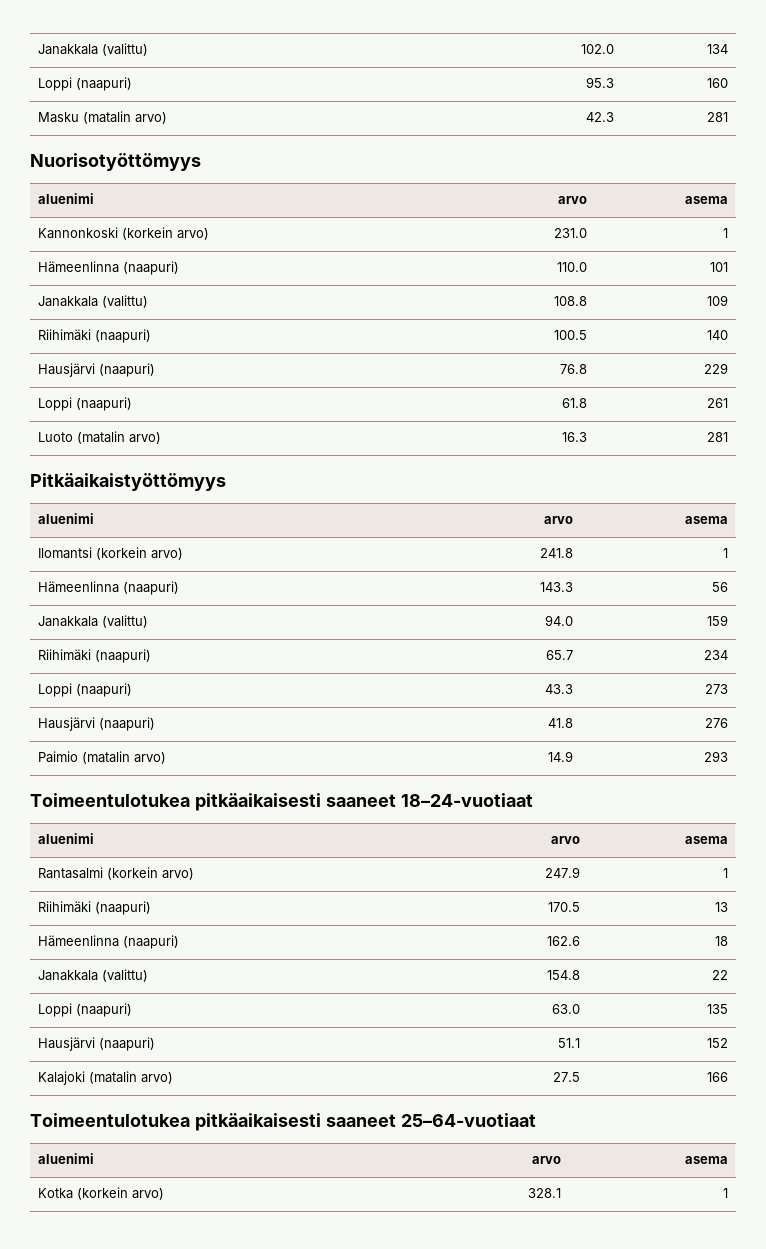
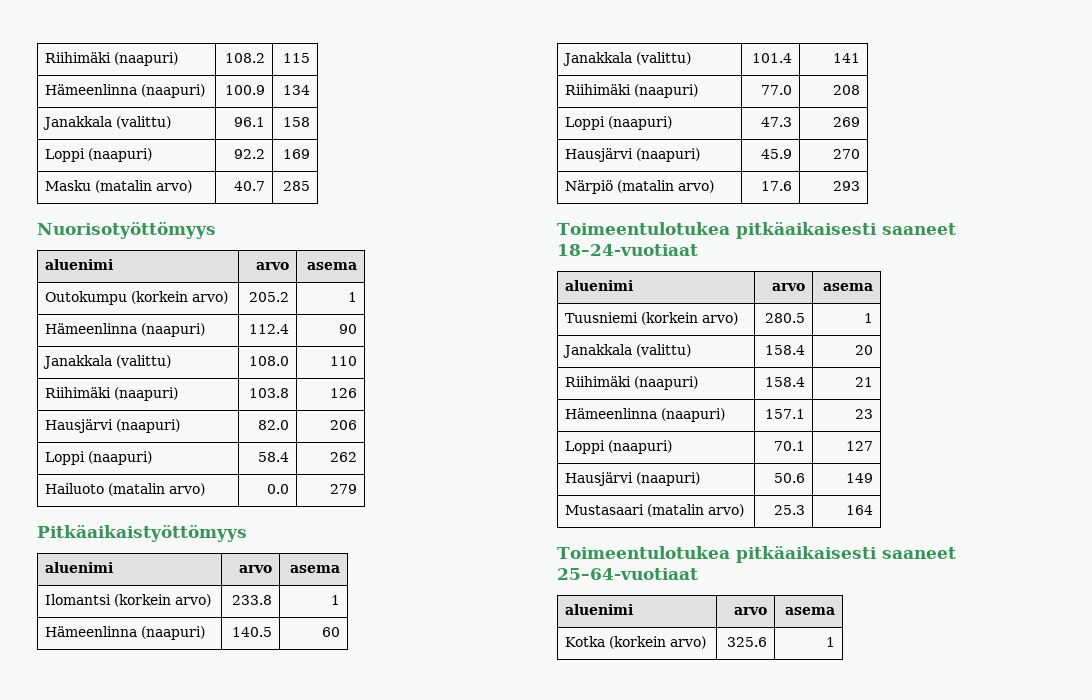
[37,43,148,56] [581,44,615,54] [707,44,729,54] [37,77,132,91] [586,77,615,88] [707,78,729,88] Janakkala (valittu) | 102.0 | 134 // Loppi (naapuri) | 95.3 | 160 -> [45,52,179,66] [224,53,265,63] [282,53,310,63] [45,84,206,98] [224,85,265,95] [282,85,310,95] [43,116,172,130] [233,117,265,127] [282,117,310,127] [45,148,153,162] [233,149,265,159] [282,149,310,159] Riihimäki (naapuri) | 108.2 | 115 // Hämeenlinna (naapuri) | 100.9 | 134 // Janakkala (valittu) | 96.1 | 158 // Loppi (naapuri) | 92.2 | 169
[586,112,615,122] [707,112,729,122] 42.3 | 281 -> [233,181,265,191] [282,181,310,191] 40.7 | 285
[37,227,209,240] [554,228,588,238] [723,228,729,238] [37,261,179,275] [557,262,588,272] [710,262,729,272] [37,295,148,308] [554,296,588,306] [707,295,729,306] [37,329,151,343] [554,330,588,340] [707,330,729,340] [37,363,155,377] [560,364,588,374] [704,363,729,374] [37,397,132,411] [562,398,588,408] [707,398,729,408] [37,431,161,444] [562,432,588,442] [707,432,729,442] Kannonkoski (korkein arvo) | 231.0 | 1 // Hämeenlinna (naapuri) | 110.0 | 101 // Janakkala (valittu) | 108.8 | 109 // Riihimäki (naapuri) | 100.5 | 140 // Hausjärvi (naapuri) | 76.8 | 229 // Loppi (naapuri) | 61.8 | 261 // Luoto (matalin arvo) | 16.3 | 281 -> [45,291,229,305] [248,292,289,302] [347,292,357,302] [45,323,206,337] [248,324,289,334] [338,324,357,334] [43,355,172,369] [248,356,289,366] [329,356,357,366] [45,387,179,401] [248,388,289,398] [329,388,357,398] [45,419,181,433] [257,420,289,430] [329,420,357,430] [45,451,153,465] [257,452,289,462] [329,452,357,462] [45,483,206,496] [266,484,289,494] [329,484,357,494] Outokumpu (korkein arvo) | 205.2 | 1 // Hämeenlinna (naapuri) | 112.4 | 90 // Janakkala (valittu) | 108.0 | 110 // Riihimäki (naapuri) | 103.8 | 126 // Hausjärvi (naapuri) | 82.0 | 206 // Loppi (naapuri) | 58.4 | 262 // Hailuoto (matalin arvo) | 0.0 | 279
[540,548,574,558] [723,548,729,558] [37,581,179,595] [540,582,574,592] [712,582,729,592] [37,615,148,628] [545,615,574,626] [707,615,729,626] [37,649,151,663] [546,650,574,660] [704,650,729,660] [37,683,132,697] [545,684,574,694] [705,684,729,694] [37,717,155,731] [548,718,574,728] [705,718,729,728] [37,751,166,764] [548,751,574,762] 241.8 | 1 // Hämeenlinna (naapuri) | 143.3 | 56 // Janakkala (valittu) | 94.0 | 159 // Riihimäki (naapuri) | 65.7 | 234 // Loppi (naapuri) | 43.3 | 273 // Hausjärvi (naapuri) | 41.8 | 276 // Paimio (matalin arvo) | 14.9 -> [231,595,272,605] [330,595,340,605] [45,626,206,640] [231,627,272,637] [321,627,340,637] [563,52,692,66] [751,53,792,63] [832,53,860,63] [565,84,699,98] [760,85,792,95] [832,85,860,95] [565,116,673,130] [760,117,792,127] [832,117,860,127] [565,148,701,162] [760,149,792,159] [832,149,860,159] [565,180,715,194] [760,181,792,191] 233.8 | 1 // Hämeenlinna (naapuri) | 140.5 | 60 // Janakkala (valittu) | 101.4 | 141 // Riihimäki (naapuri) | 77.0 | 208 // Loppi (naapuri) | 47.3 | 269 // Hausjärvi (naapuri) | 45.9 | 270 // Närpiö (matalin arvo) | 17.6
[37,867,194,880] [545,867,581,878] [723,868,729,878] [37,901,151,915] [548,902,581,912] [715,902,729,912] [37,935,179,949] [547,936,581,946] [715,936,729,946] [37,969,148,982] [547,970,581,980] [712,970,729,980] [37,1003,132,1017] [552,1004,581,1014] [707,1004,729,1014] [37,1037,155,1051] [558,1038,581,1048] [707,1038,729,1048] [37,1071,173,1085] [553,1072,581,1082] [707,1072,729,1082] Rantasalmi (korkein arvo) | 247.9 | 1 // Riihimäki (naapuri) | 170.5 | 13 // Hämeenlinna (naapuri) | 162.6 | 18 // Janakkala (valittu) | 154.8 | 22 // Loppi (naapuri) | 63.0 | 135 // Hausjärvi (naapuri) | 51.1 | 152 // Kalajoki (matalin arvo) | 27.5 | 166 -> [565,312,739,325] [764,313,805,323] [863,313,873,323] [563,344,692,358] [764,345,805,355] [854,345,873,355] [565,376,699,390] [764,377,805,387] [854,377,873,387] [565,408,726,422] [764,409,805,419] [854,409,873,419] [565,440,673,454] [773,441,805,451] [845,441,873,451] [565,472,701,486] [773,473,805,483] [845,473,873,483] [565,504,745,517] [773,505,805,515] [845,505,873,515] Tuusniemi (korkein arvo) | 280.5 | 1 // Janakkala (valittu) | 158.4 | 20 // Riihimäki (naapuri) | 158.4 | 21 // Hämeenlinna (naapuri) | 157.1 | 23 // Loppi (naapuri) | 70.1 | 127 // Hausjärvi (naapuri) | 50.6 | 149 // Mustasaari (matalin arvo) | 25.3 | 164
[528,1188,562,1198] 328.1 -> [726,637,767,647] 325.6

